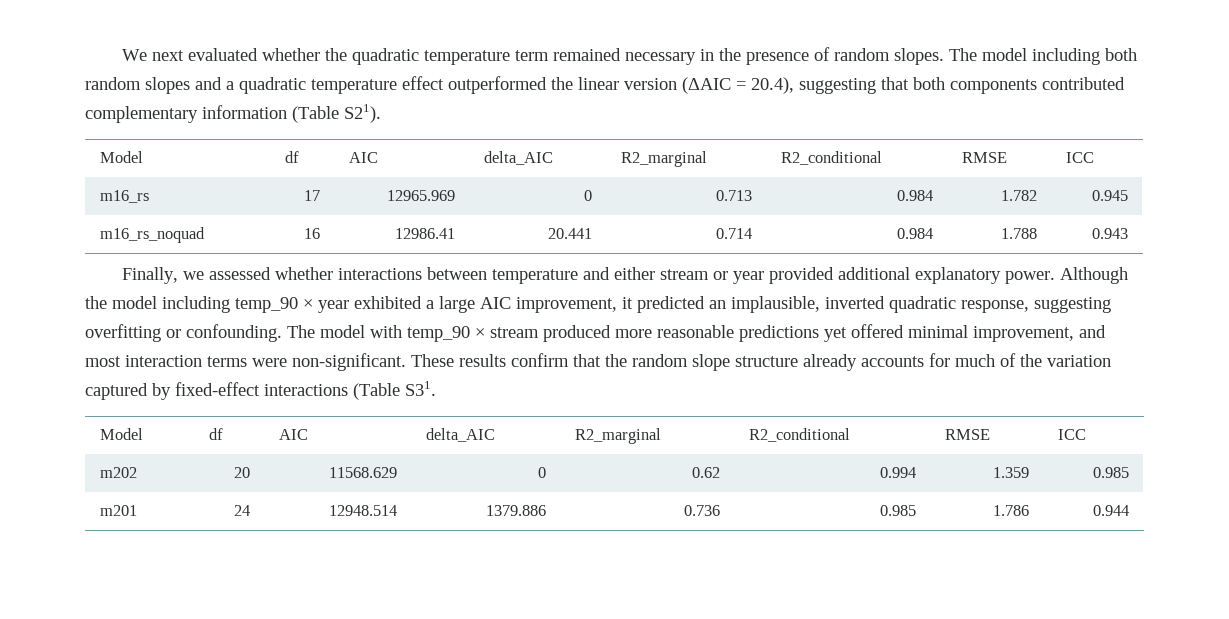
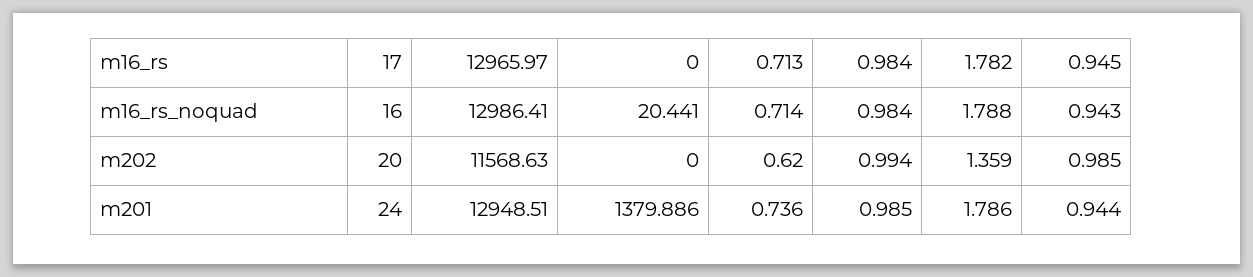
[121,47,1137,65] [85,76,1125,94] [85,104,381,123] [99,151,143,163] [284,151,299,163] [348,152,378,163] [483,151,553,165] [620,151,707,167] [780,151,882,165] [961,152,1007,163] [1065,152,1094,163] We next evaluated whether the quadratic temperature term remained necessary in the presence of random slopes. The model including both random slopes and a quadratic temperature effect outperformed the linear version (ΔAIC = 20.4), suggesting that both components contributed complementary information (Table S21). // Model | df | AIC | delta_AIC | R2_marginal | R2_conditional | RMSE | ICC // -> (99, 62) none
[387,190,456,201] 12965.969 -> [467,55,549,69] 12965.97
[121,267,1128,284] [85,296,1111,313] [85,324,1106,342] [85,353,1111,371] [85,381,436,400] [99,428,143,440] [208,428,223,440] [278,429,308,440] [425,428,495,442] [574,428,661,444] [748,428,850,442] [944,429,990,440] [1057,429,1086,440] // Finally, we assessed whether interactions between temperature and either stream or year provided additional explanatory power. Although the model including temp_90 × year exhibited a large AIC improvement, it predicted an implausible, inverted quadratic response, suggesting overfitting or confounding. The model with temp_90 × stream produced more reasonable predictions yet offered minimal improvement, and most interaction terms were non-significant. These results confirm that the random slope structure already accounts for much of the variation captured by fixed-effect interactions (Table S31. // Model | df | AIC | delta_AIC | R2_marginal | R2_conditional | RMSE | ICC -> (1122, 111) none
[329,467,398,478] 11568.629 -> [471,153,549,167] 11568.63
[329,505,398,516] 12948.514 -> [470,202,549,216] 12948.51

